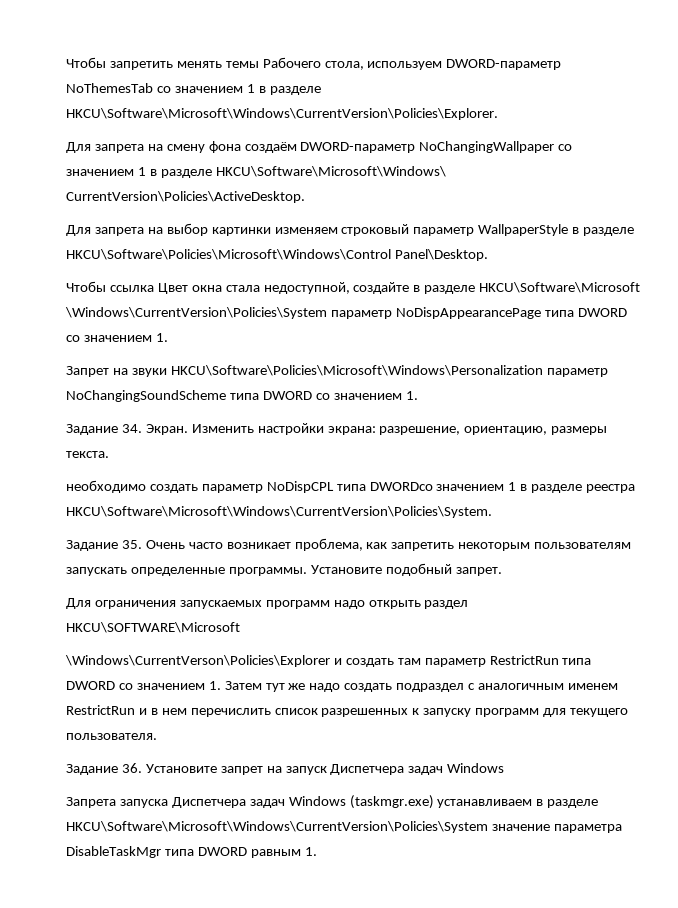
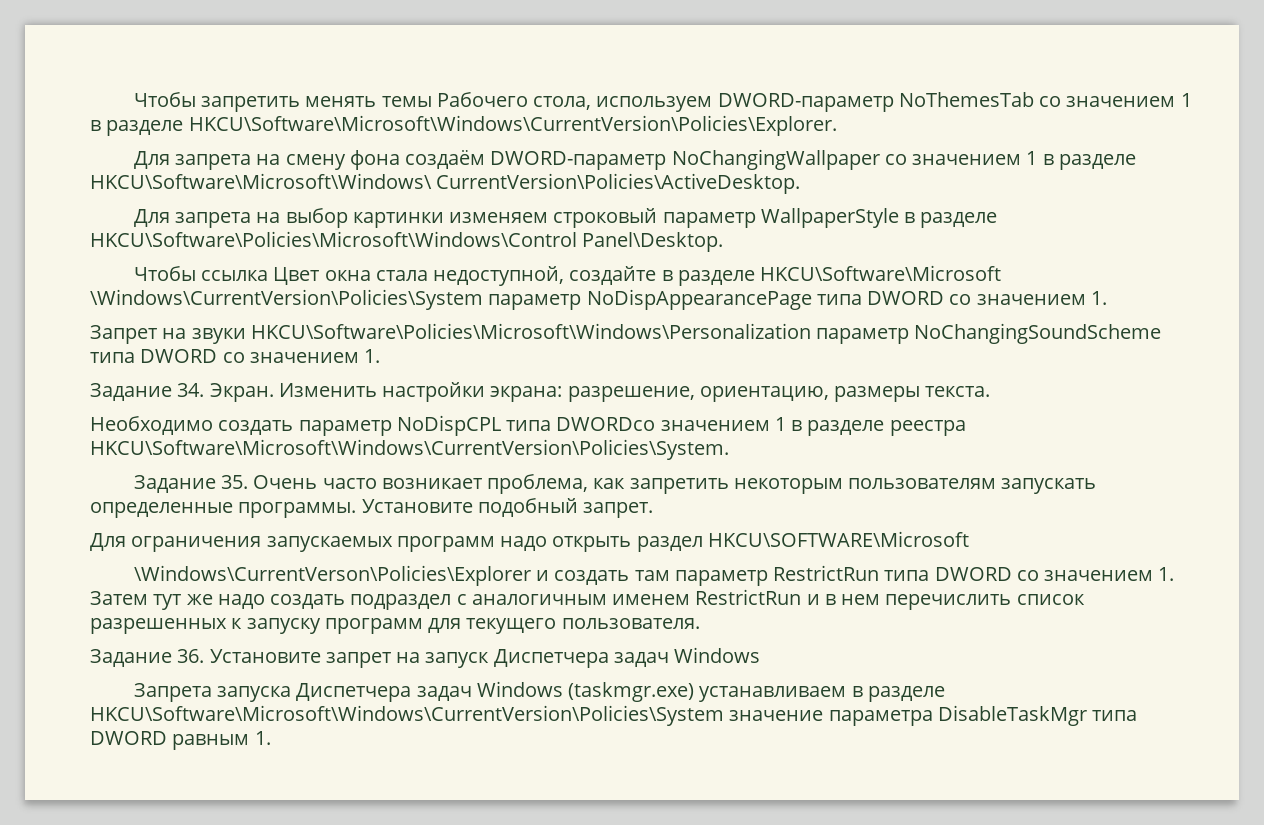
[66,480,146,493] необходимо -> [90,416,213,435] Необходимо

